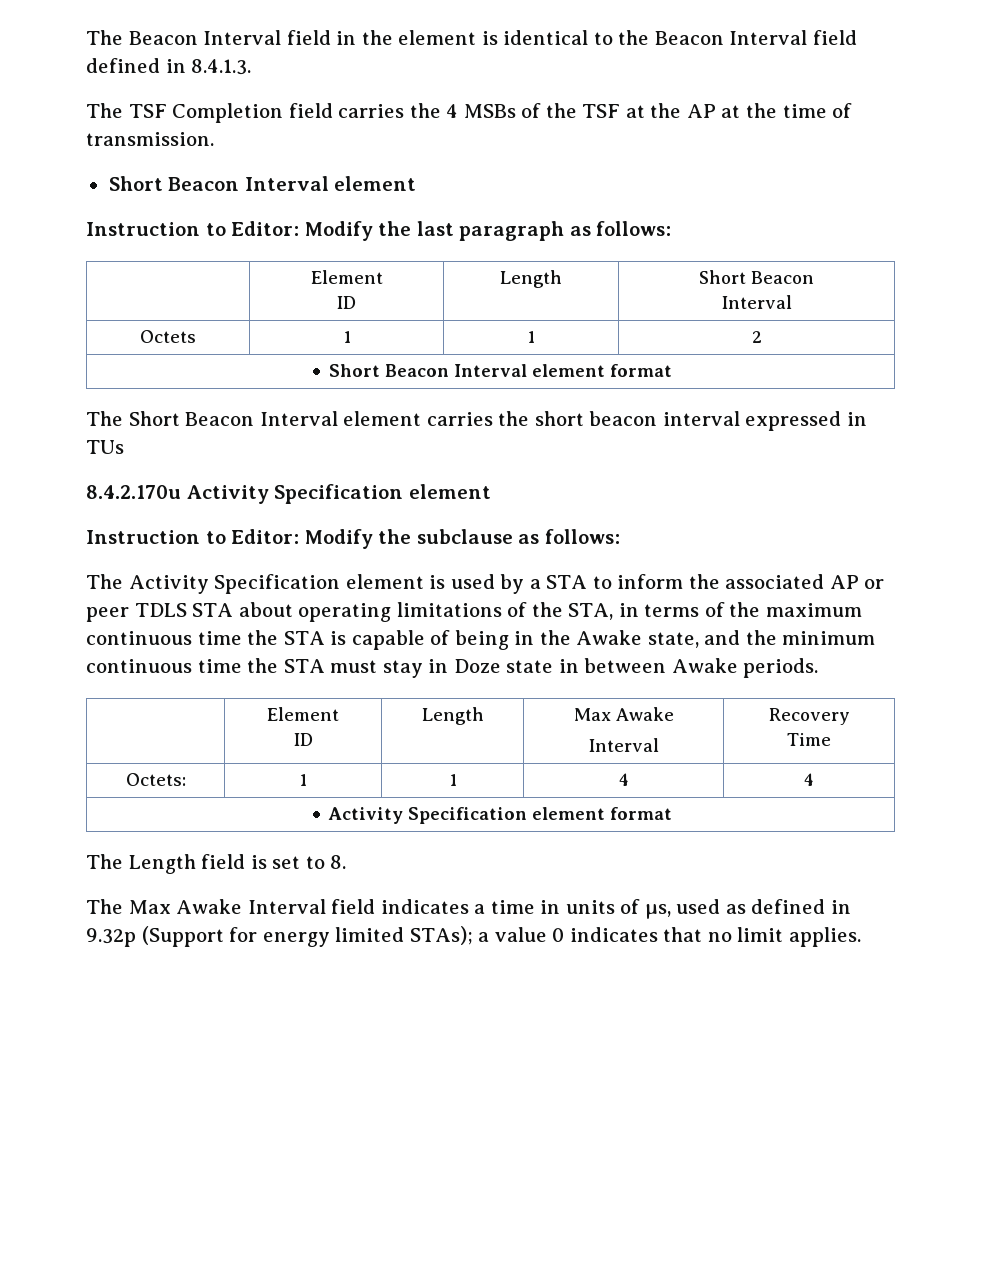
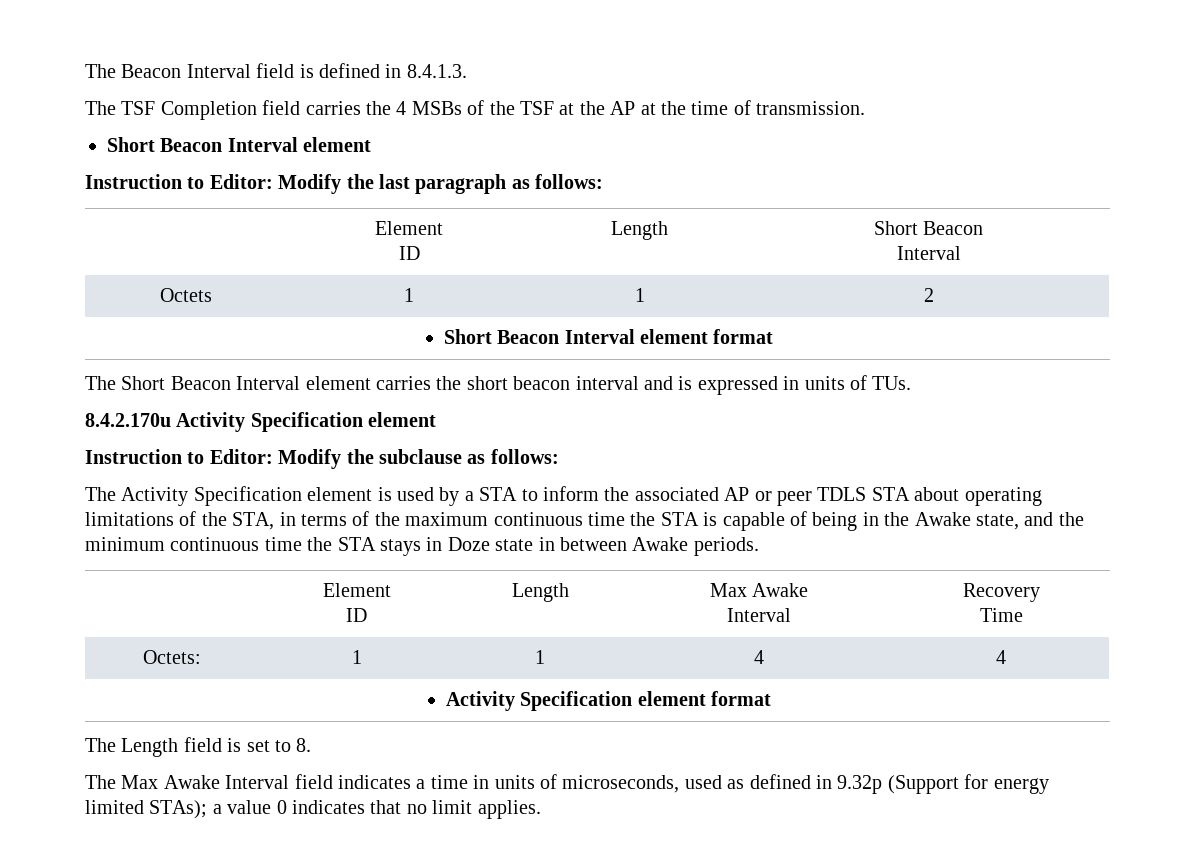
[336,30,857,45] in the element is identical to the Beacon Interval field -> [299,64,314,78] is
[745,411,867,431] [86,440,124,454] expressed in TUs -> [643,375,912,395] and is expressed in units of TUs.
[330,660,423,678] must stay -> [380,539,421,556] stays
[644,904,671,919] µs, -> [562,775,680,793] microseconds,

